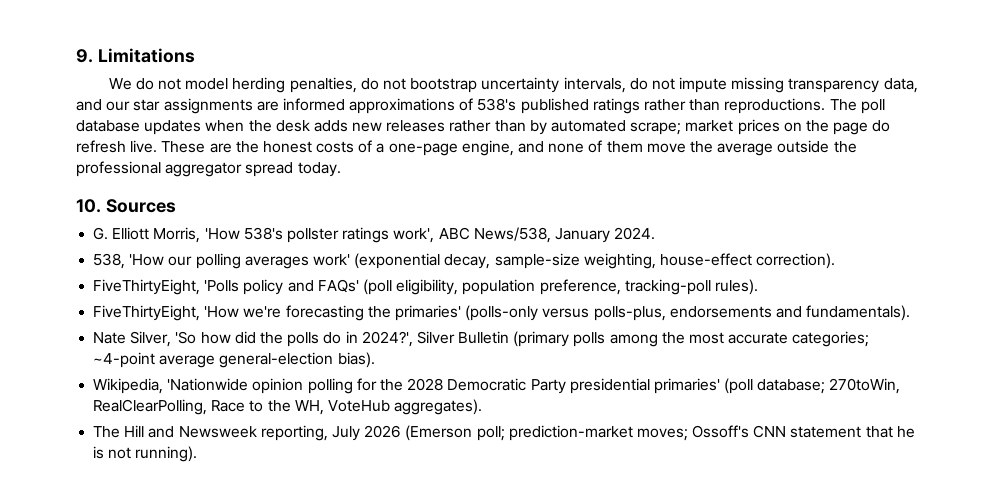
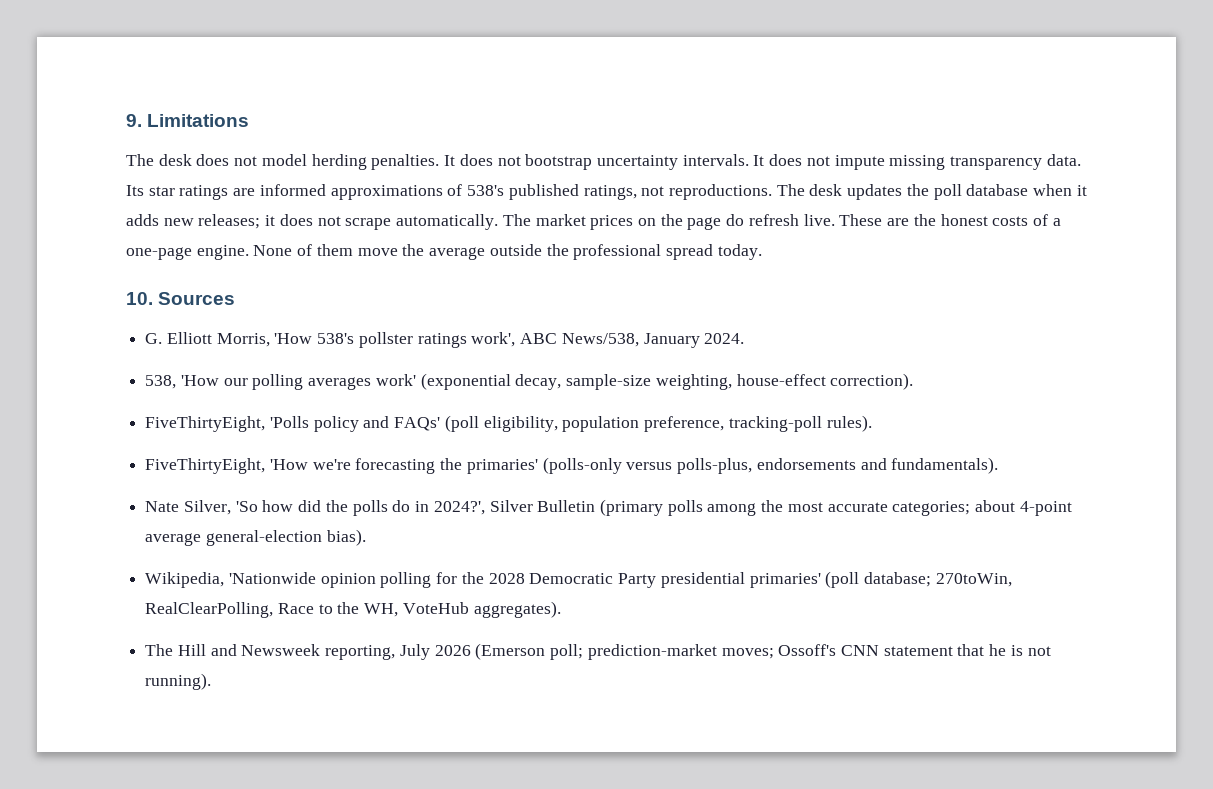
[108,77,918,93] [76,98,253,114] We do not model herding penalties, do not bootstrap uncertainty intervals, do not impute missing transparency data, and our star assignments -> [126,154,1081,170] [126,185,229,200] The desk does not model herding penalties. It does not bootstrap uncertainty intervals. It does not impute missing transparency data. Its star ratings
[592,98,885,114] [76,120,682,135] ratings rather than reproductions. The poll database updates when the desk adds new releases rather than by automated scrape; -> [583,184,1087,200] [126,214,531,230] ratings, not reproductions. The desk updates the poll database when it adds new releases; it does not scrape automatically. The
[461,140,585,156] engine, and none -> [196,245,293,260] engine. None
[165,162,243,177] aggregator -> (662, 252) none
[93,352,156,368] ~4-point -> [975,500,1072,516] about 4-point

